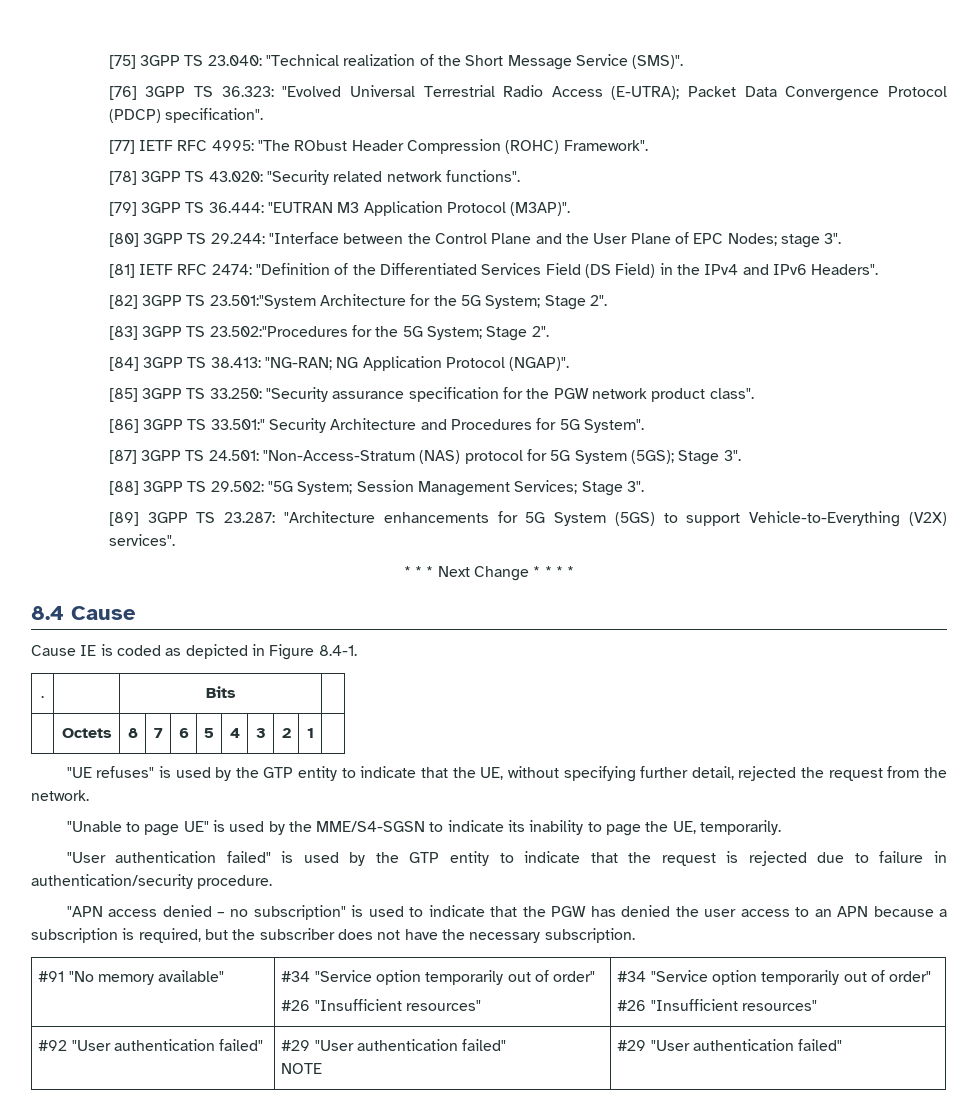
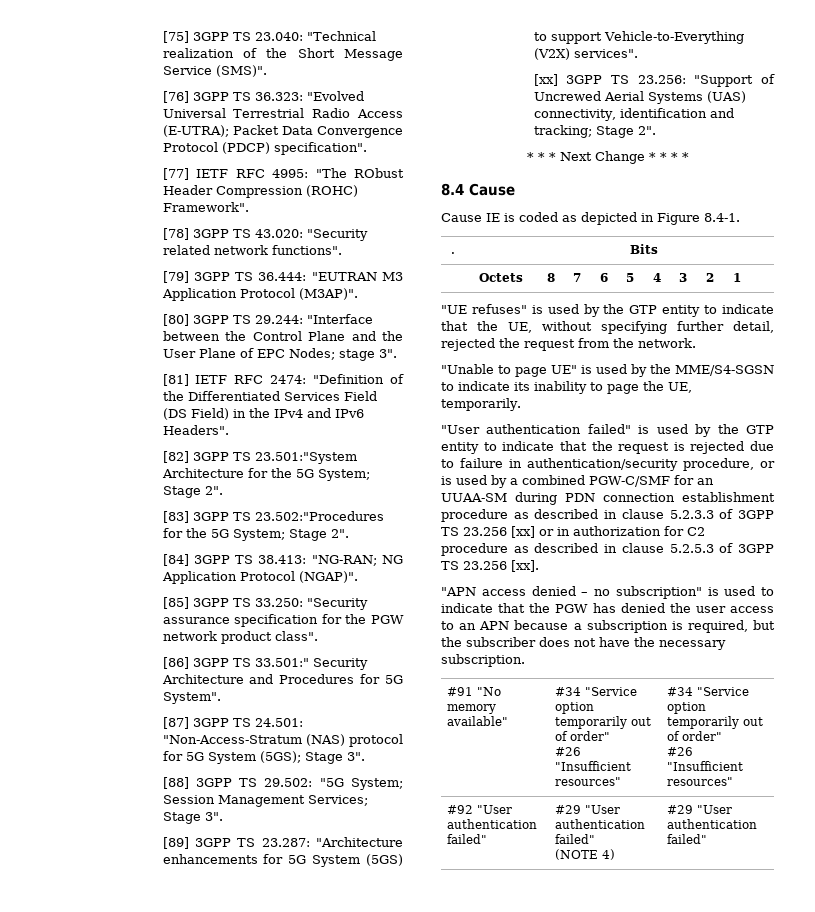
(175, 540) none -> [533,74,775,87] [533,91,746,104] [533,108,734,121] [533,125,656,138] // [xx] 3GPP TS 23.256: "Support of Uncrewed Aerial Systems (UAS) connectivity, identification and tracking; Stage 2".
[197,875,273,889] procedure. -> [683,458,775,471] [441,475,714,488] [441,492,775,505] [441,509,774,522] [441,526,705,538] [441,543,774,556] [441,560,539,572] procedure, or is used by a combined PGW-C/SMF for an UUAA-SM during PDN connection establishment procedure as described in clause 5.2.3.3 of 3GPP TS 23.256 [xx] or in authorization for C2 procedure as described in clause 5.2.5.3 of 3GPP TS 23.256 [xx].
[281,1063,323,1074] NOTE -> [554,849,615,860] (NOTE 4)

